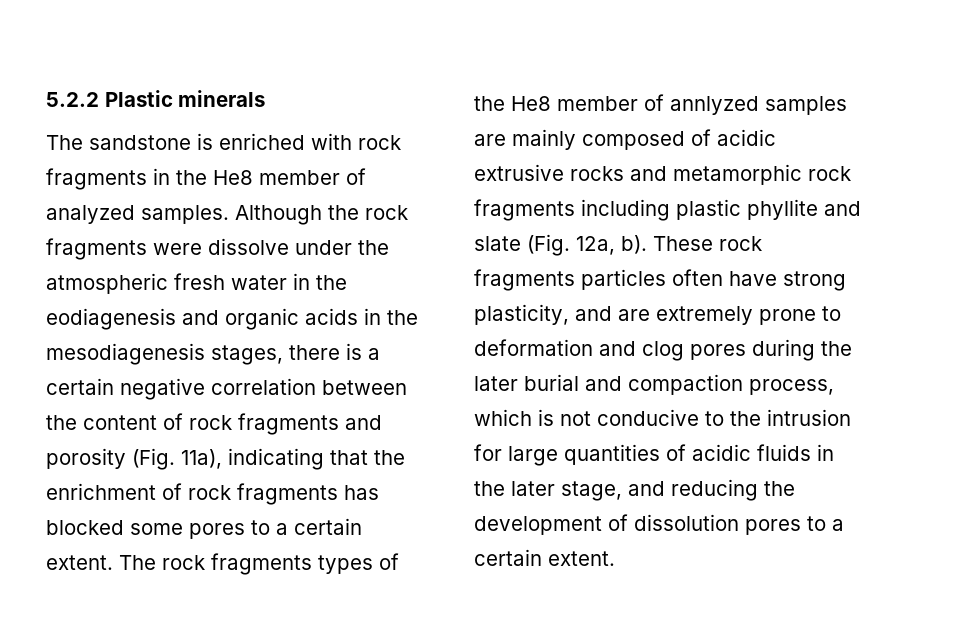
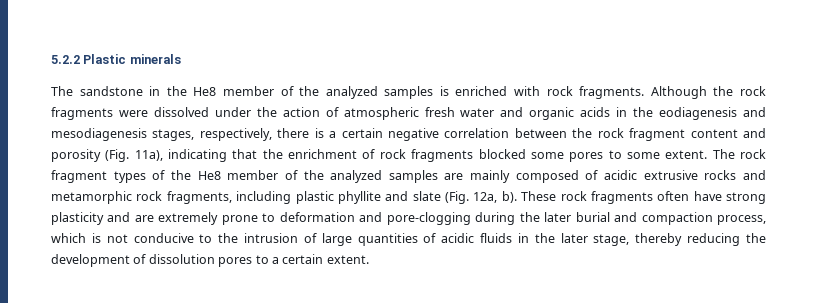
[197,133,401,150] [46,168,147,190] is enriched with rock fragments -> (143, 91) none
[46,205,229,224] analyzed samples. -> [299,86,645,99] the analyzed samples is enriched with rock fragments.
[208,238,289,255] dissolve -> [153,107,209,117] dissolved
(389, 247) none -> [282,107,339,117] action of
[293,273,347,290] [46,308,176,330] in the eodiagenesis -> (495, 112) none
(418, 317) none -> [659,107,766,120] eodiagenesis and
(283, 355) none -> [199,128,272,141] respectively,
[83,413,339,435] content of rock fragments -> [597,128,738,141] rock fragment content
[344,485,379,500] has -> (474, 155) none
[276,518,362,535] a certain -> [626,152,660,159] some
[211,553,312,575] fragments -> [51,170,107,183] fragment
[670,96,759,115] annlyzed -> [303,170,383,183] the analyzed
[474,199,575,221] fragments -> [166,191,232,204] fragments,
[581,269,666,290] particles -> (653, 197) none
[474,304,569,325] plasticity, -> [51,212,104,225] plasticity
[642,341,746,361] clog pores -> [386,212,471,225] pore-clogging
[474,444,502,461] for -> [303,233,317,243] of
[628,481,665,496] and -> [635,233,683,246] thereby

